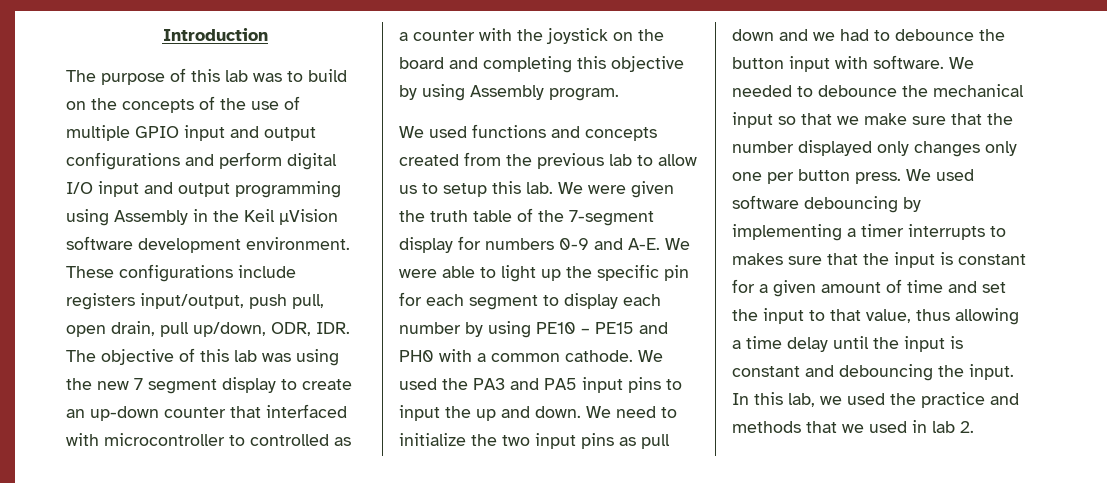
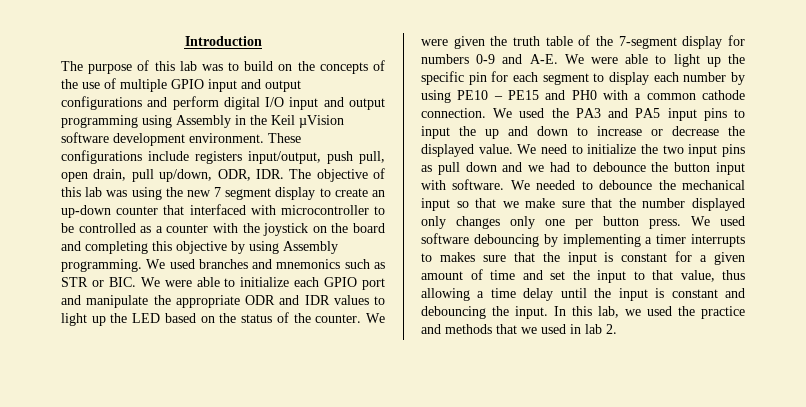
(245, 440) none -> [61,223,74,233] be
[549,88,619,101] [399,124,657,141] [399,152,697,169] [399,181,553,197] program. // We used functions and concepts created from the previous lab to allow us to setup this lab. -> [61,259,385,272] [61,277,385,290] [61,295,385,308] [61,312,362,326] programming. We used branches and mnemonics such as STR or BIC. We were able to initialize each GPIO port and manipulate the appropriate ODR and IDR values to light up the LED based on the status of the counter.
[565,350,633,362] cathode. -> [702,90,745,100] [421,108,486,118] cathode connection.
[535,406,581,418] down. -> [537,126,745,136] [421,144,513,157] down to increase or decrease the displayed value.

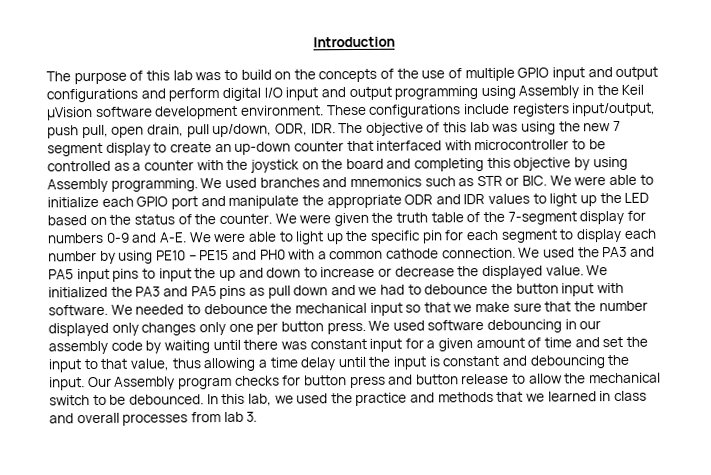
[541,144,718,157] need to initialize the two input -> [48,286,217,298] initialized the PA3 and PA5
[543,234,745,247] [421,252,668,265] by implementing a timer interrupts to makes sure that the input is constant -> [564,319,602,330] [48,338,403,355] in our assembly code by waiting until there was constant input
(548, 312) none -> [87,372,662,390] [49,394,204,406] Our Assembly program checks for button press and button release to allow the mechanical switch to be debounced.
[541,324,617,334] used in lab 2. -> [547,390,647,402] [49,411,258,426] learned in class and overall processes from lab 3.

